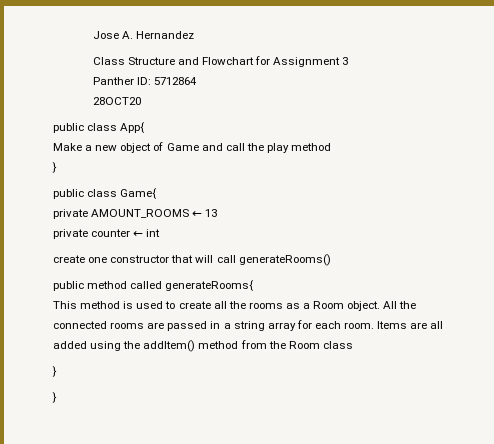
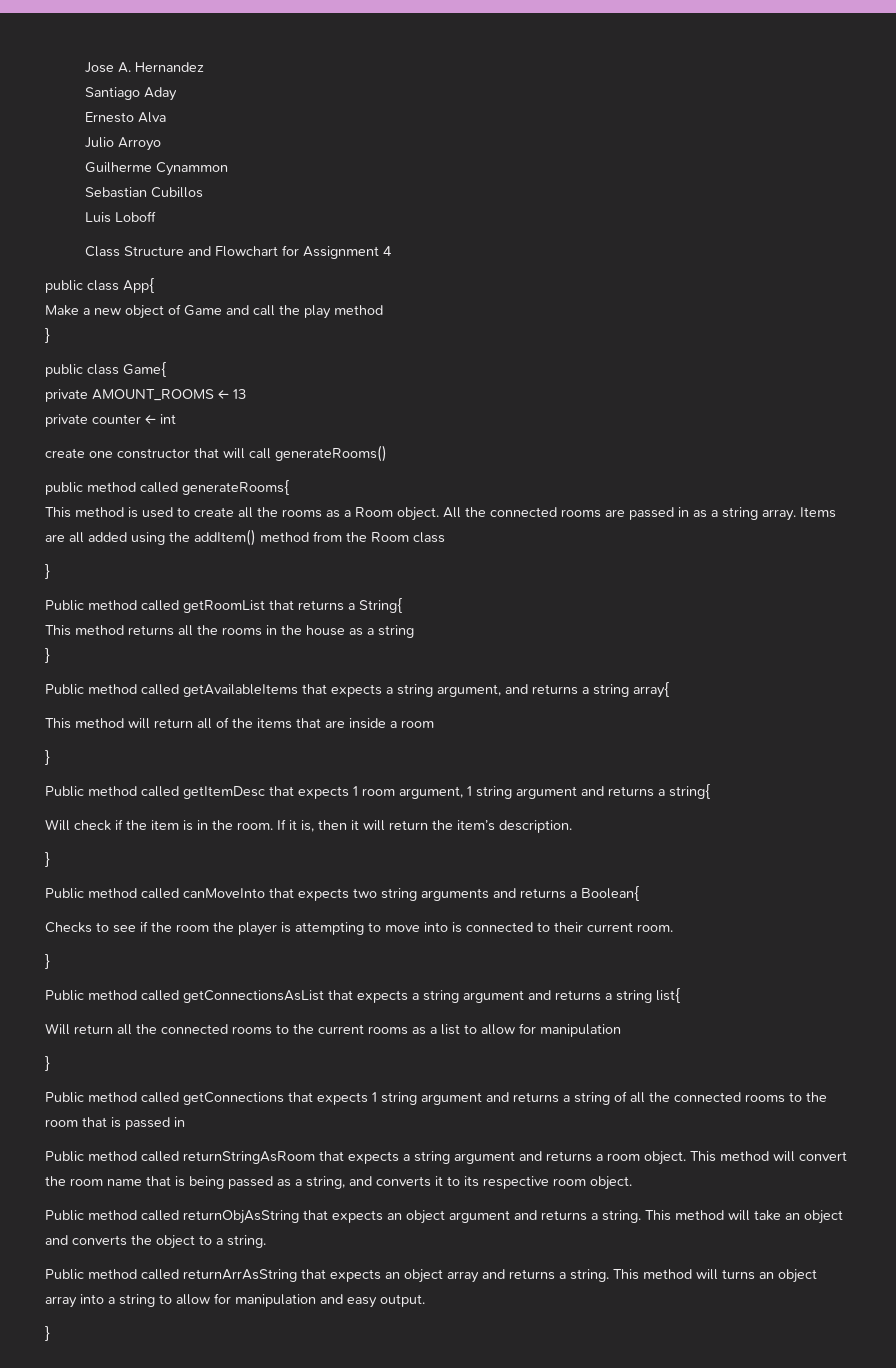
(194, 35) none -> [84,87,177,101] [84,112,166,123] [84,137,161,151] [84,162,228,176] [84,187,203,198] [84,211,156,223] // Santiago Aday // Ernesto Alva // Julio Arroyo // Guilherme Cynammon // Sebastian Cubillos // Luis Loboff
[342,57,349,65] [92,77,197,85] [92,97,141,105] 3 // Panther ID: 5712864 // 28OCT20 -> [382,246,392,256] 4
[223,320,375,331] a string array for each room. -> [693,507,796,521] as a string array.
(57, 371) none -> [45,598,403,613] [45,625,414,638] [45,648,50,663] [45,682,670,698] [45,717,434,729] [45,750,50,765] [45,784,711,799] [45,819,572,833] [45,852,50,867] [45,886,640,901] [45,921,673,936] [45,954,50,969] [45,988,681,1003] [45,1023,621,1037] [45,1056,50,1071] [45,1091,827,1105] [45,1117,185,1130] [45,1151,847,1165] [45,1176,632,1190] [45,1210,843,1224] [45,1235,266,1249] [45,1269,817,1283] [45,1293,425,1308] // Public method called getRoomList that returns a String{ // This method returns all the rooms in the house as a string // } // Public method called getAvailableItems that expects a string argument, and returns a string array{ // This method will return all of the items that are inside a room // } // Public method called getItemDesc that expects 1 room argument, 1 string argument and returns a string{ // Will check if the item is in the room. If it is, then it will return the item’s description. // } // Public method called canMoveInto that expects two string arguments and returns a Boolean{ // Checks to see if the room the player is attempting to move into is connected to their current room. // } // Public method called getConnectionsAsList that expects a string argument and returns a string list{ // Will return all the connected rooms to the current rooms as a list to allow for manipulation // } // Public method called getConnections that expects 1 string argument and returns a string of all the connected rooms to the room that is passed in // Public method called returnStringAsRoom that expects a string argument and returns a room object. This method will convert the room name that is being passed as a string, and converts it to its respective room object. // Public method called returnObjAsString that expects an object argument and returns a string. This method will take an object and converts the object to a string. // Public method called returnArrAsString that expects an object array and returns a string. This method will turns an object array into a string to allow for manipulation and easy output.

